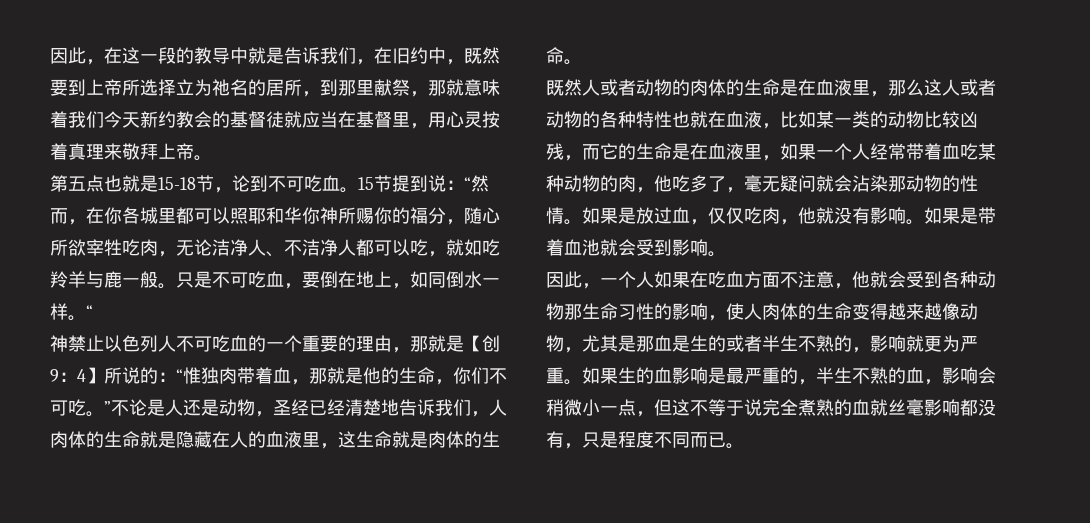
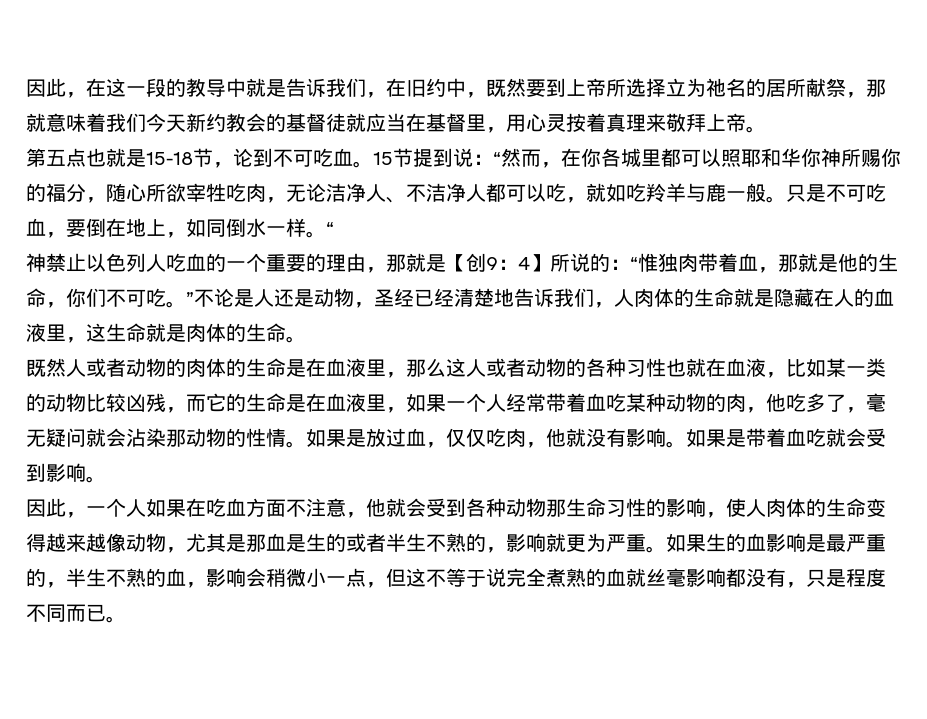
[302,79,374,97] ，到那里 -> (806, 88) none
[176,336,212,352] 不可 -> (166, 263) none
[636,111,654,128] 特 -> [626,360,646,377] 习
[582,239,600,256] 池 -> [806,428,826,447] 吃

